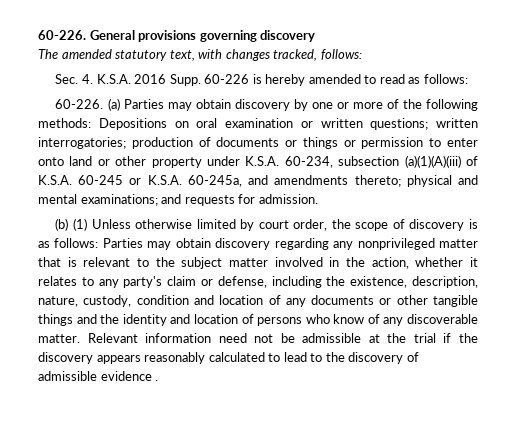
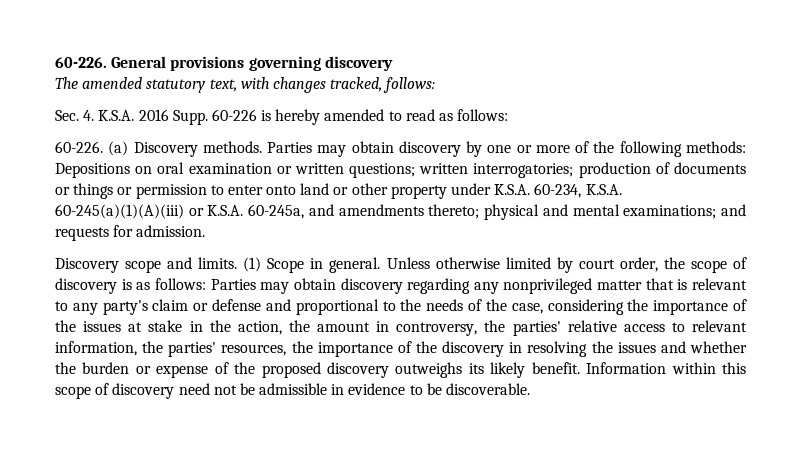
(120, 104) none -> [133,140,263,157] Discovery methods.
[338,155,478,168] [38,175,124,185] subsection (a)(1)(A)(iii) of K.S.A. 60-245 -> [585,184,623,196] [55,203,185,219] K.S.A. 60-245(a)(1)(A)(iii)
[55,218,88,231] (b) (1) -> [54,256,381,273] Discovery scope and limits. (1) Scope in general.
[155,257,479,269] [38,276,479,288] [38,295,479,307] [38,314,478,326] [38,333,479,343] [38,352,419,364] [38,371,159,381] the subject matter involved in the action, whether it relates to any party's claim or defense, including the existence, description, nature, custody, condition and location of any documents or other tangible things and the identity and location of persons who know of any discoverable matter. Relevant information need not be admissible at the trial if the discovery appears reasonably calculated to lead to the discovery of admissible evidence . -> [71,298,748,316] [54,319,747,337] [54,340,747,358] [54,361,747,379] [54,382,531,399] any party's claim or defense and proportional to the needs of the case, considering the importance of the issues at stake in the action, the amount in controversy, the parties' relative access to relevant information, the parties' resources, the importance of the discovery in resolving the issues and whether the burden or expense of the proposed discovery outweighs its likely benefit. Information within this scope of discovery need not be admissible in evidence to be discoverable.

